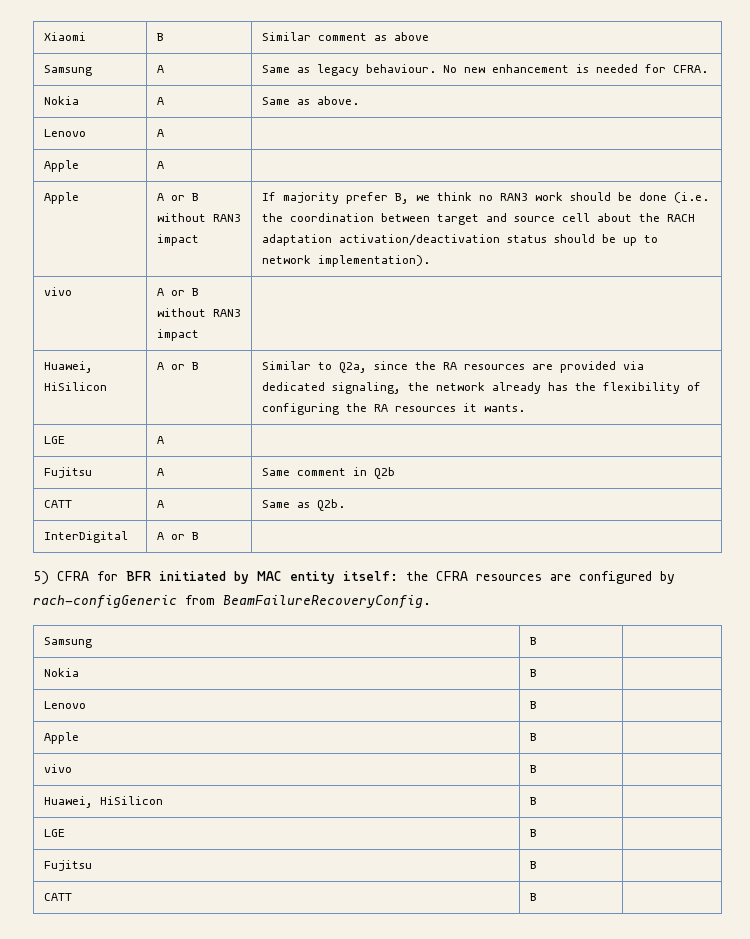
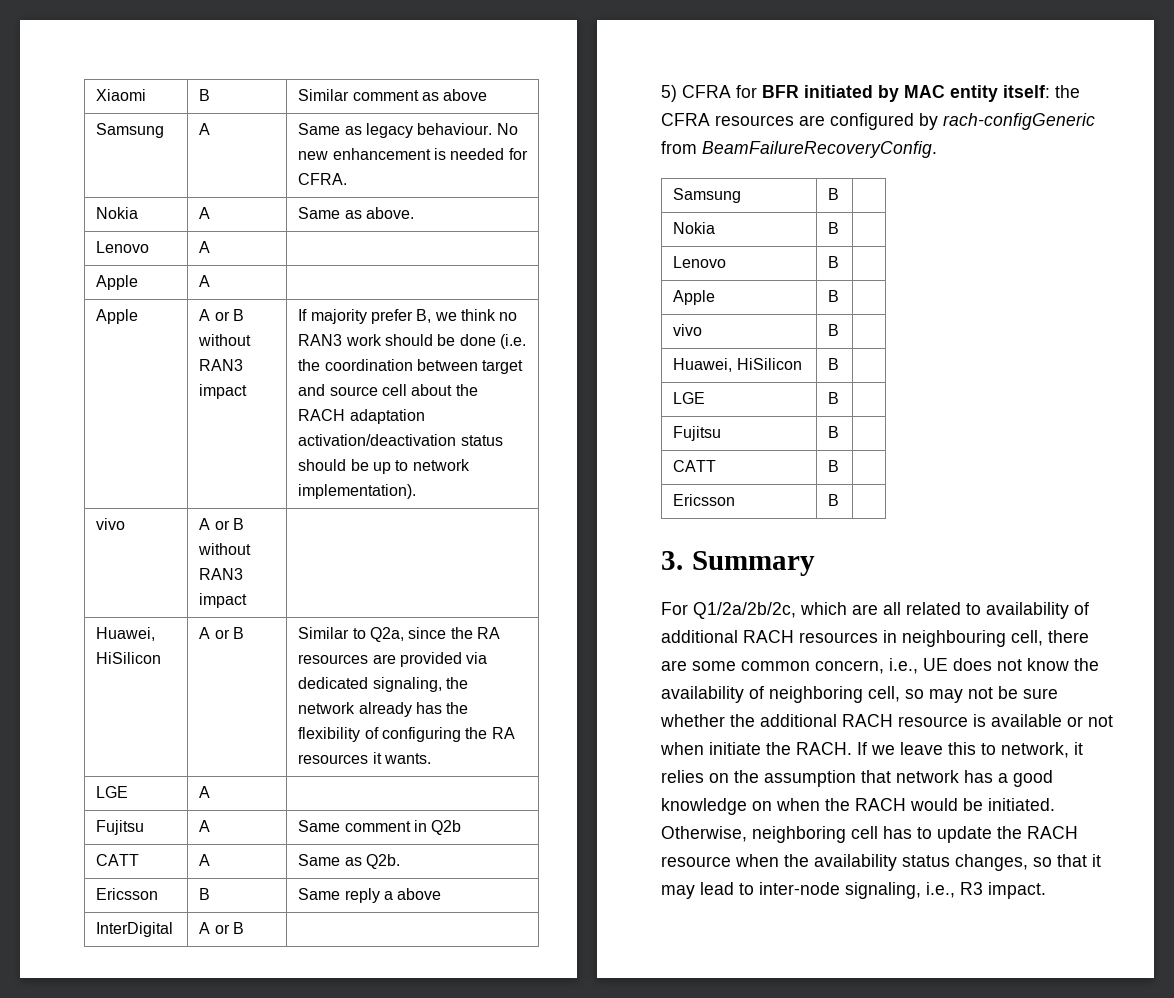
(345, 505) none -> [96,888,159,900] [199,888,211,900] [298,888,442,903] // Ericsson | B | Same reply a above
(537, 897) none -> [673,494,736,506] [828,494,840,506] [661,551,815,576] [661,602,1089,619] [661,630,1089,647] [661,658,1099,674] [661,686,1058,703] [660,714,1113,727] [660,742,1083,758] [661,770,1053,787] [661,798,1055,815] [661,826,1078,843] [661,854,1101,871] [661,882,1046,899] // Ericsson | B | // 3. Summary // For Q1/2a/2b/2c, which are all related to availability of additional RACH resources in neighbouring cell, there are some common concern, i.e., UE does not know the availability of neighboring cell, so may not be sure whether the additional RACH resource is available or not when initiate the RACH. If we leave this to network, it relies on the assumption that network has a good knowledge on when the RACH would be initiated. Otherwise, neighboring cell has to update the RACH resource when the availability status changes, so that it may lead to inter-node signaling, i.e., R3 impact.

